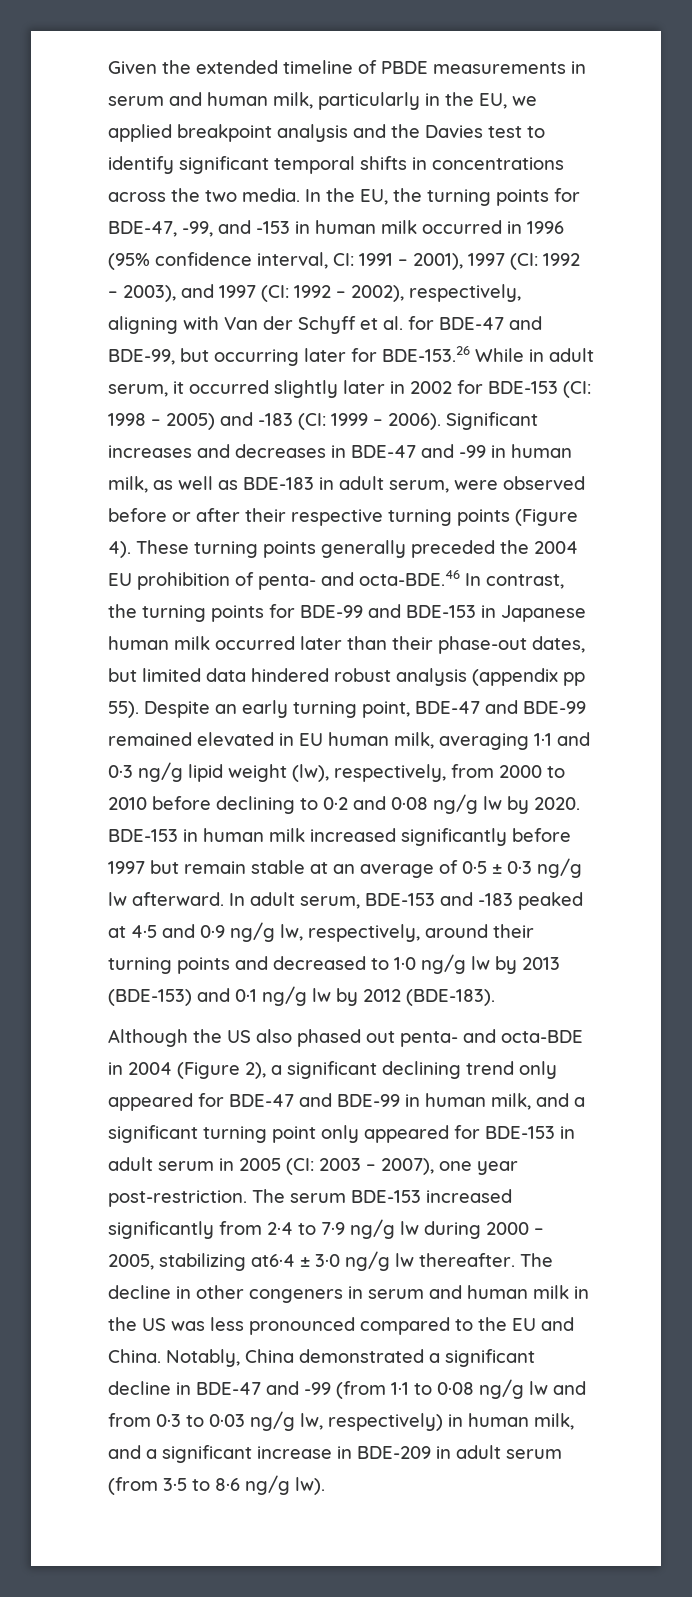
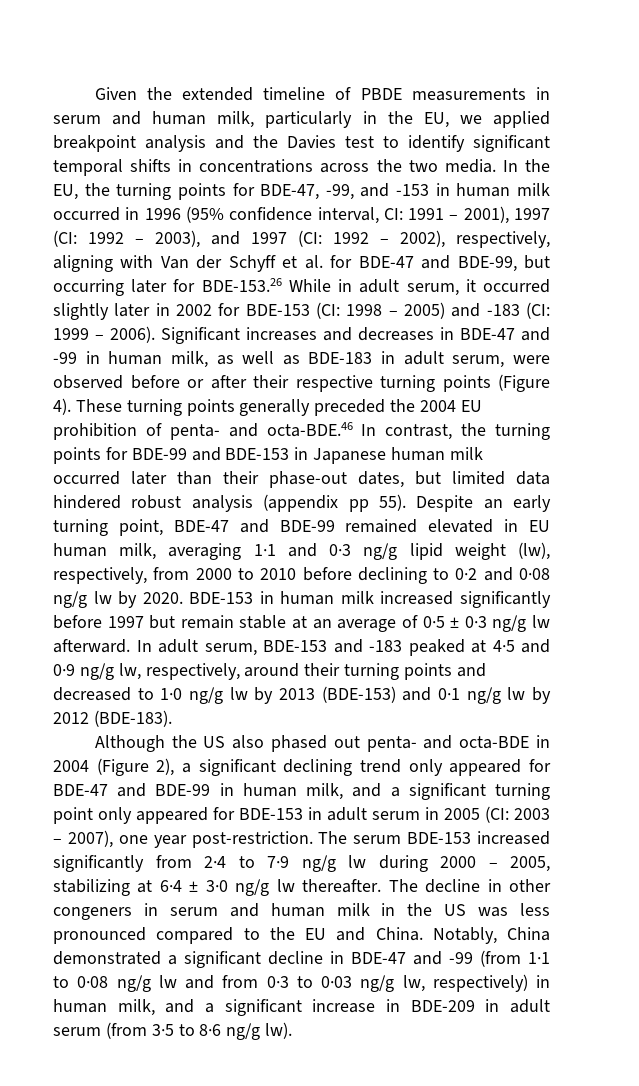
[251,1254,295,1267] at6·4 -> [137,880,182,893] at 6·4

